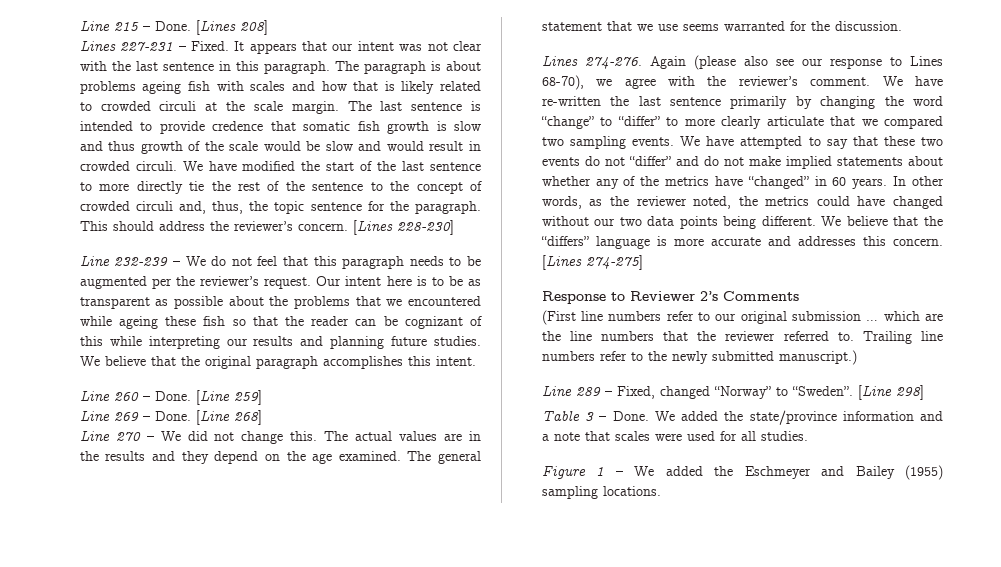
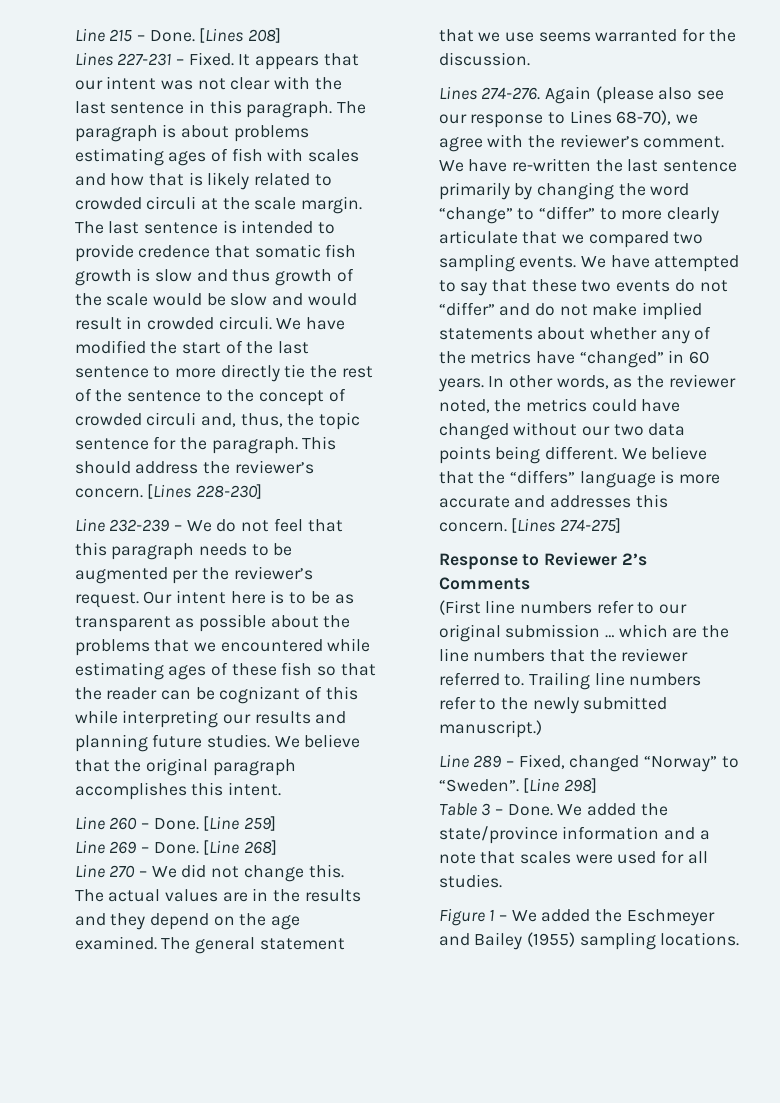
[142,81,182,94] ageing -> [74,148,228,166] estimating ages of
[118,316,158,329] ageing -> [74,662,228,680] estimating ages of

